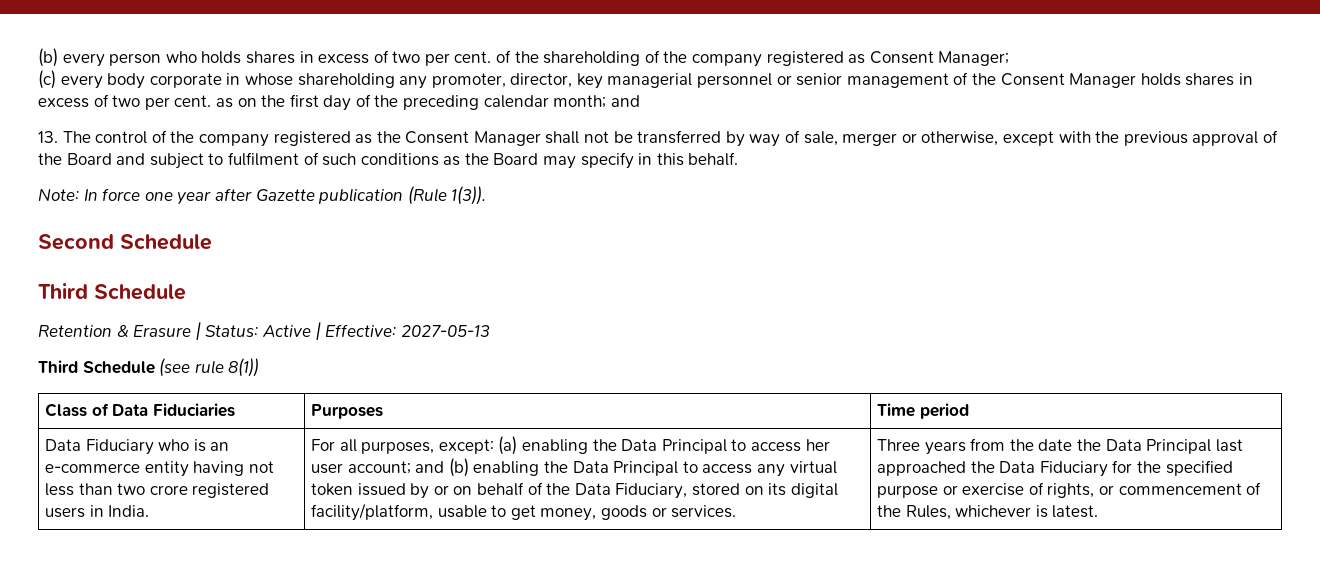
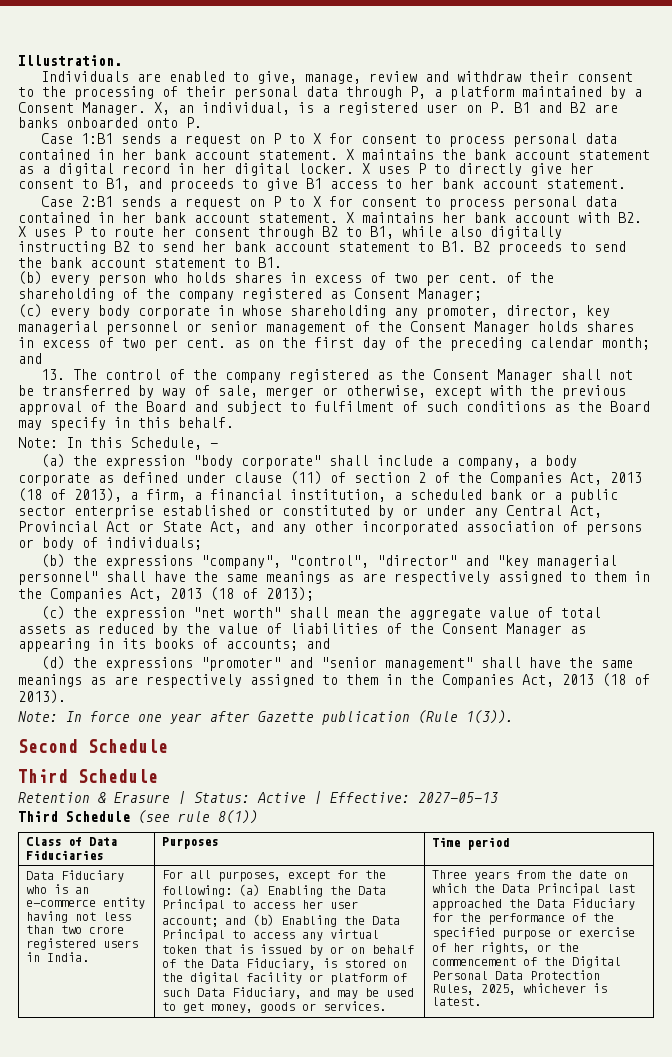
(38, 57) none -> [18,55,122,66] [41,71,634,84] [18,86,642,100] [18,102,618,115] [18,117,202,128] [41,133,618,147] [18,149,650,160] [18,163,594,176] [18,178,626,192] [41,196,618,210] [18,212,642,223] [18,226,562,239] [18,241,626,255] [18,257,282,268] Illustration. // Individuals are enabled to give, manage, review and withdraw their consent to the processing of their personal data through P, a platform maintained by a Consent Manager. X, an individual, is a registered user on P. B1 and B2 are banks onboarded onto P. // Case 1:B1 sends a request on P to X for consent to process personal data contained in her bank account statement. X maintains the bank account statement as a digital record in her digital locker. X uses P to directly give her consent to B1, and proceeds to give B1 access to her bank account statement. // Case 2:B1 sends a request on P to X for consent to process personal data contained in her bank account statement. X maintains her bank account with B2. X uses P to route her consent through B2 to B1, while also digitally instructing B2 to send her bank account statement to B1. B2 proceeds to send the bank account statement to B1. //
(739, 159) none -> [18,437,218,450] [41,454,578,469] [18,471,642,486] [18,488,618,503] [18,505,602,519] [18,521,642,535] [18,537,202,550] [41,554,618,569] [18,571,650,585] [18,587,314,602] [41,606,602,621] [18,623,586,636] [18,638,330,652] [41,656,634,671] [18,673,650,688] [18,690,66,704] // Note: In this Schedule, — // (a) the expression "body corporate" shall include a company, a body corporate as defined under clause (11) of section 2 of the Companies Act, 2013 (18 of 2013), a firm, a financial institution, a scheduled bank or a public sector enterprise established or constituted by or under any Central Act, Provincial Act or State Act, and any other incorporated association of persons or body of individuals; // (b) the expressions "company", "control", "director" and "key managerial personnel" shall have the same meanings as are respectively assigned to them in the Companies Act, 2013 (18 of 2013); // (c) the expression "net worth" shall mean the aggregate value of total assets as reduced by the value of liabilities of the Consent Manager as appearing in its books of accounts; and // (d) the expressions "promoter" and "senior management" shall have the same meanings as are respectively assigned to them in the Companies Act, 2013 (18 of 2013).
[438,436,588,455] except: (a) enabling -> [288,870,387,882] [162,884,324,897] except for the following: (a) Enabling
[473,461,540,476] enabling -> [281,915,338,927] Enabling
(354, 489) none -> [204,944,254,954] that is
(688, 491) none -> [323,958,338,968] is
[768,483,838,498] [311,503,487,521] its digital facility/platform, usable -> [162,972,408,985] [162,987,415,999] the digital facility or platform of such Data Fiduciary, and may be used
(1073, 445) none -> [614,872,629,879] [432,883,468,893] on which
(1161, 467) none -> [488,913,615,925] performance of the
(1044, 488) none -> [453,943,475,952] her
(1114, 490) none -> [558,943,580,952] the
[905,505,951,520] Rules, -> [572,956,622,968] [432,970,601,980] [432,984,517,995] Digital Personal Data Protection Rules, 2025,

